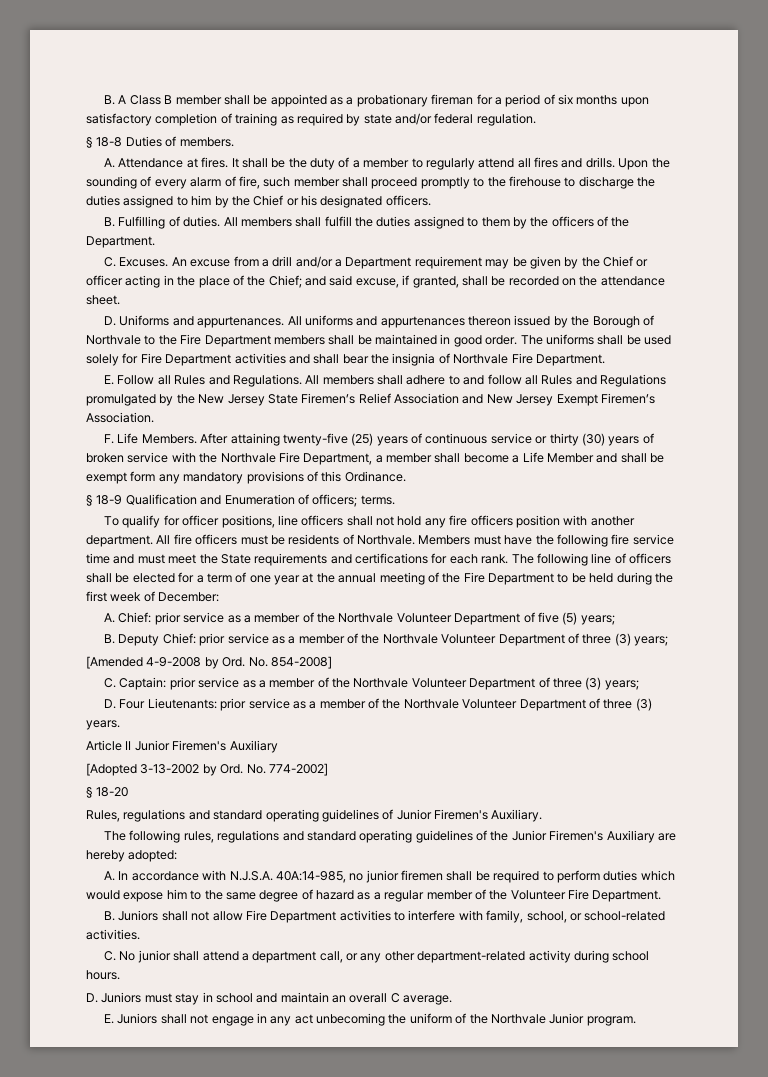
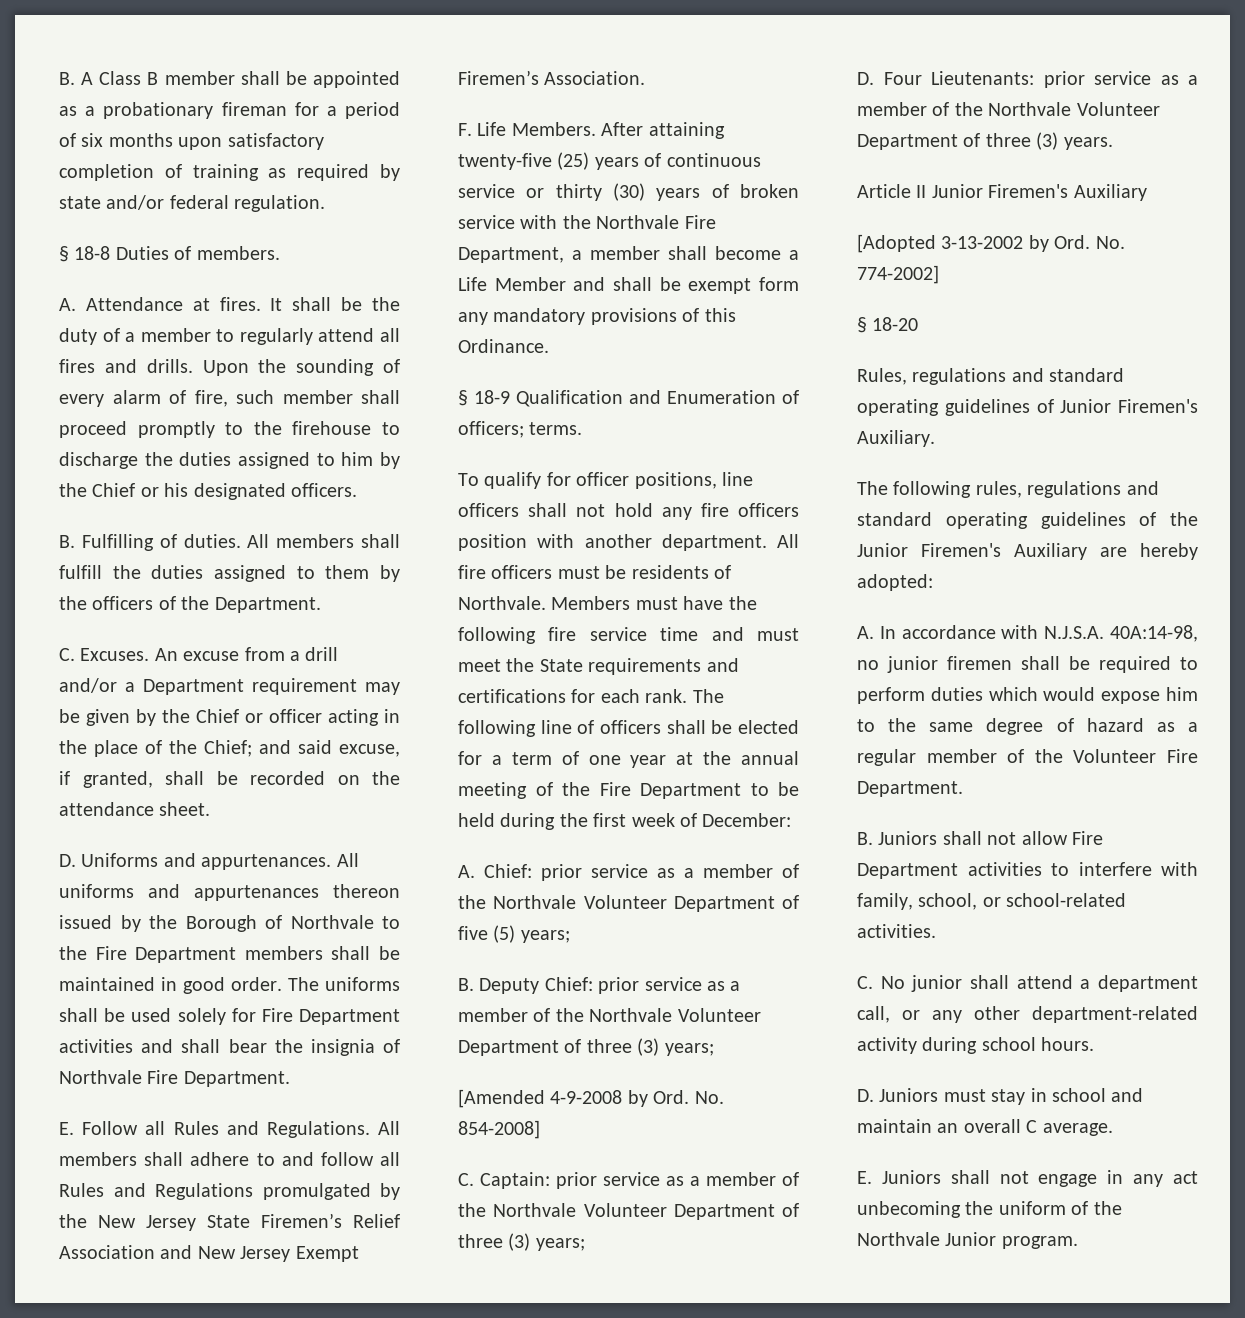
[275,871,346,883] 40A:14-985, -> [1110,625,1198,642] 40A:14-98,

